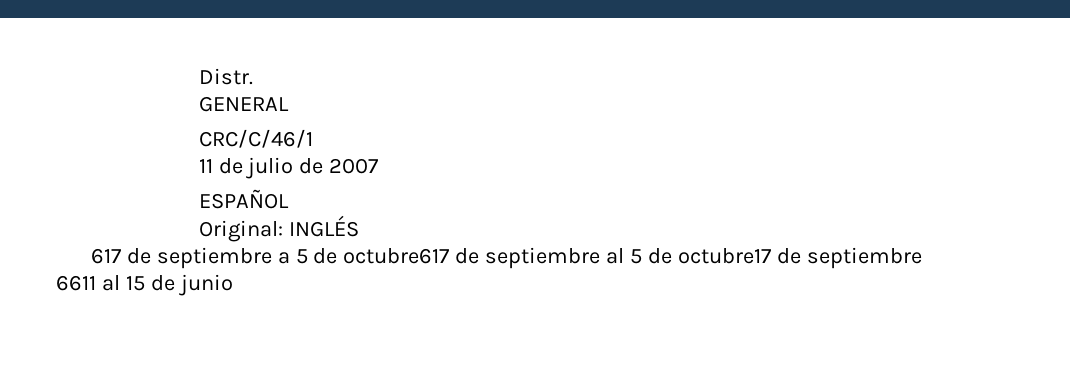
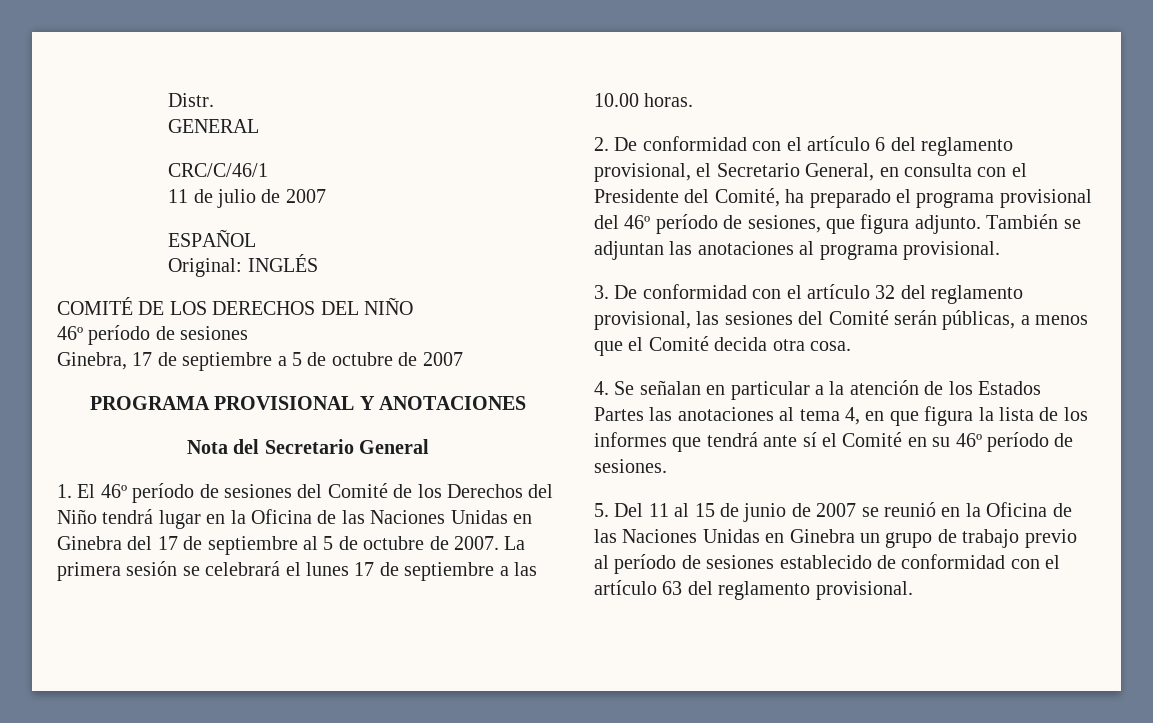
[90,248,121,264] 617 -> [57,297,413,315] [57,325,249,345] [57,352,153,370] COMITÉ DE LOS DERECHOS DEL NIÑO // 46º período de sesiones // Ginebra, 17
[343,248,450,264] octubre617 -> [331,352,463,366] [89,396,527,410] [186,439,430,454] [57,483,554,503] [57,509,532,529] [57,536,178,550] octubre de 2007 // PROGRAMA PROVISIONAL Y ANOTACIONES // Nota del Secretario General // 1. El 46º período de sesiones del Comité de los Derechos del Niño tendrá lugar en la Oficina de las Naciones Unidas en Ginebra del 17
[678,247,922,269] [56,274,233,296] octubre17 de septiembre 6611 al 15 de junio -> [363,536,526,550] [57,561,537,581] [594,93,694,107] [594,136,1014,156] [594,163,1027,182] [594,188,1092,208] [594,214,1081,234] [594,241,1000,260] [594,284,1024,304] [594,310,1089,330] [594,336,851,356] [594,380,1041,400] [594,406,1088,426] [594,432,1074,452] [594,459,667,473] [594,502,1072,522] [594,529,1077,548] [594,554,1061,574] [594,580,913,600] octubre de 2007. La primera sesión se celebrará el lunes 17 de septiembre a las 10.00 horas. // 2. De conformidad con el artículo 6 del reglamento provisional, el Secretario General, en consulta con el Presidente del Comité, ha preparado el programa provisional del 46º período de sesiones, que figura adjunto. También se adjuntan las anotaciones al programa provisional. // 3. De conformidad con el artículo 32 del reglamento provisional, las sesiones del Comité serán públicas, a menos que el Comité decida otra cosa. // 4. Se señalan en particular a la atención de los Estados Partes las anotaciones al tema 4, en que figura la lista de los informes que tendrá ante sí el Comité en su 46º período de sesiones. // 5. Del 11 al 15 de junio de 2007 se reunió en la Oficina de las Naciones Unidas en Ginebra un grupo de trabajo previo al período de sesiones establecido de conformidad con el artículo 63 del reglamento provisional.

